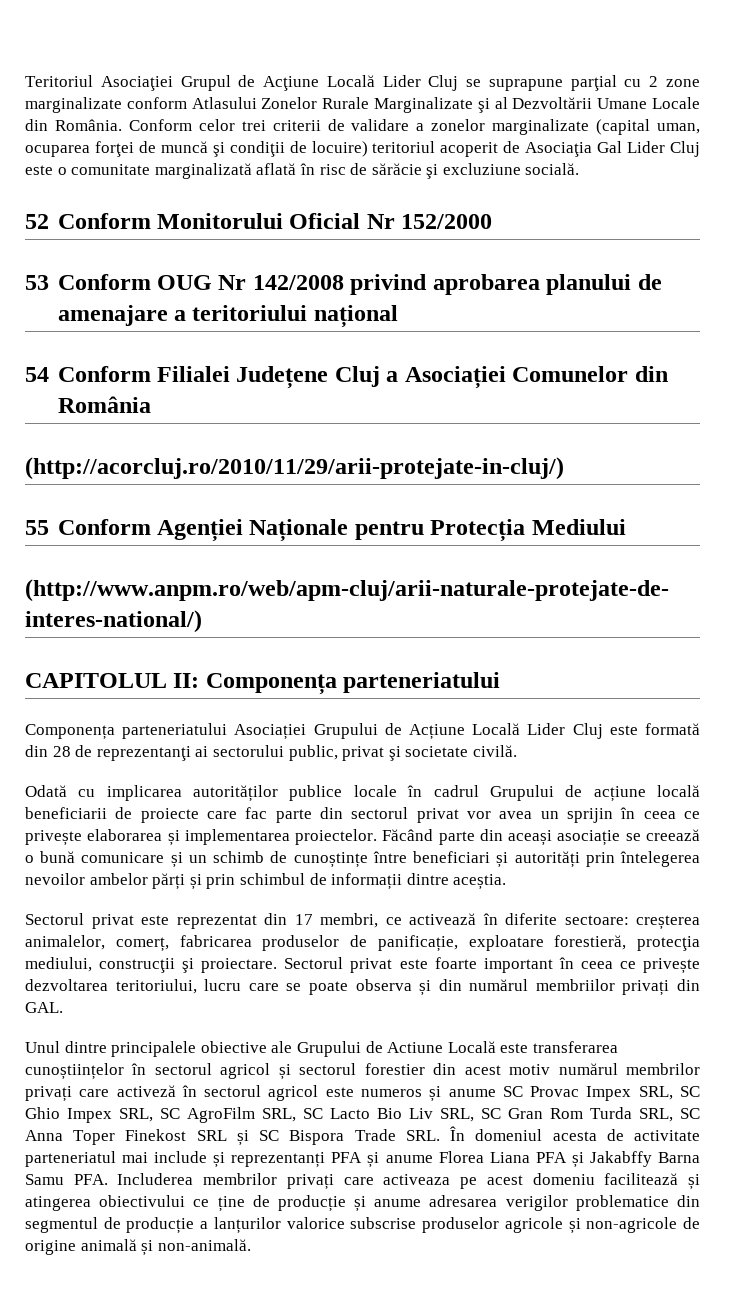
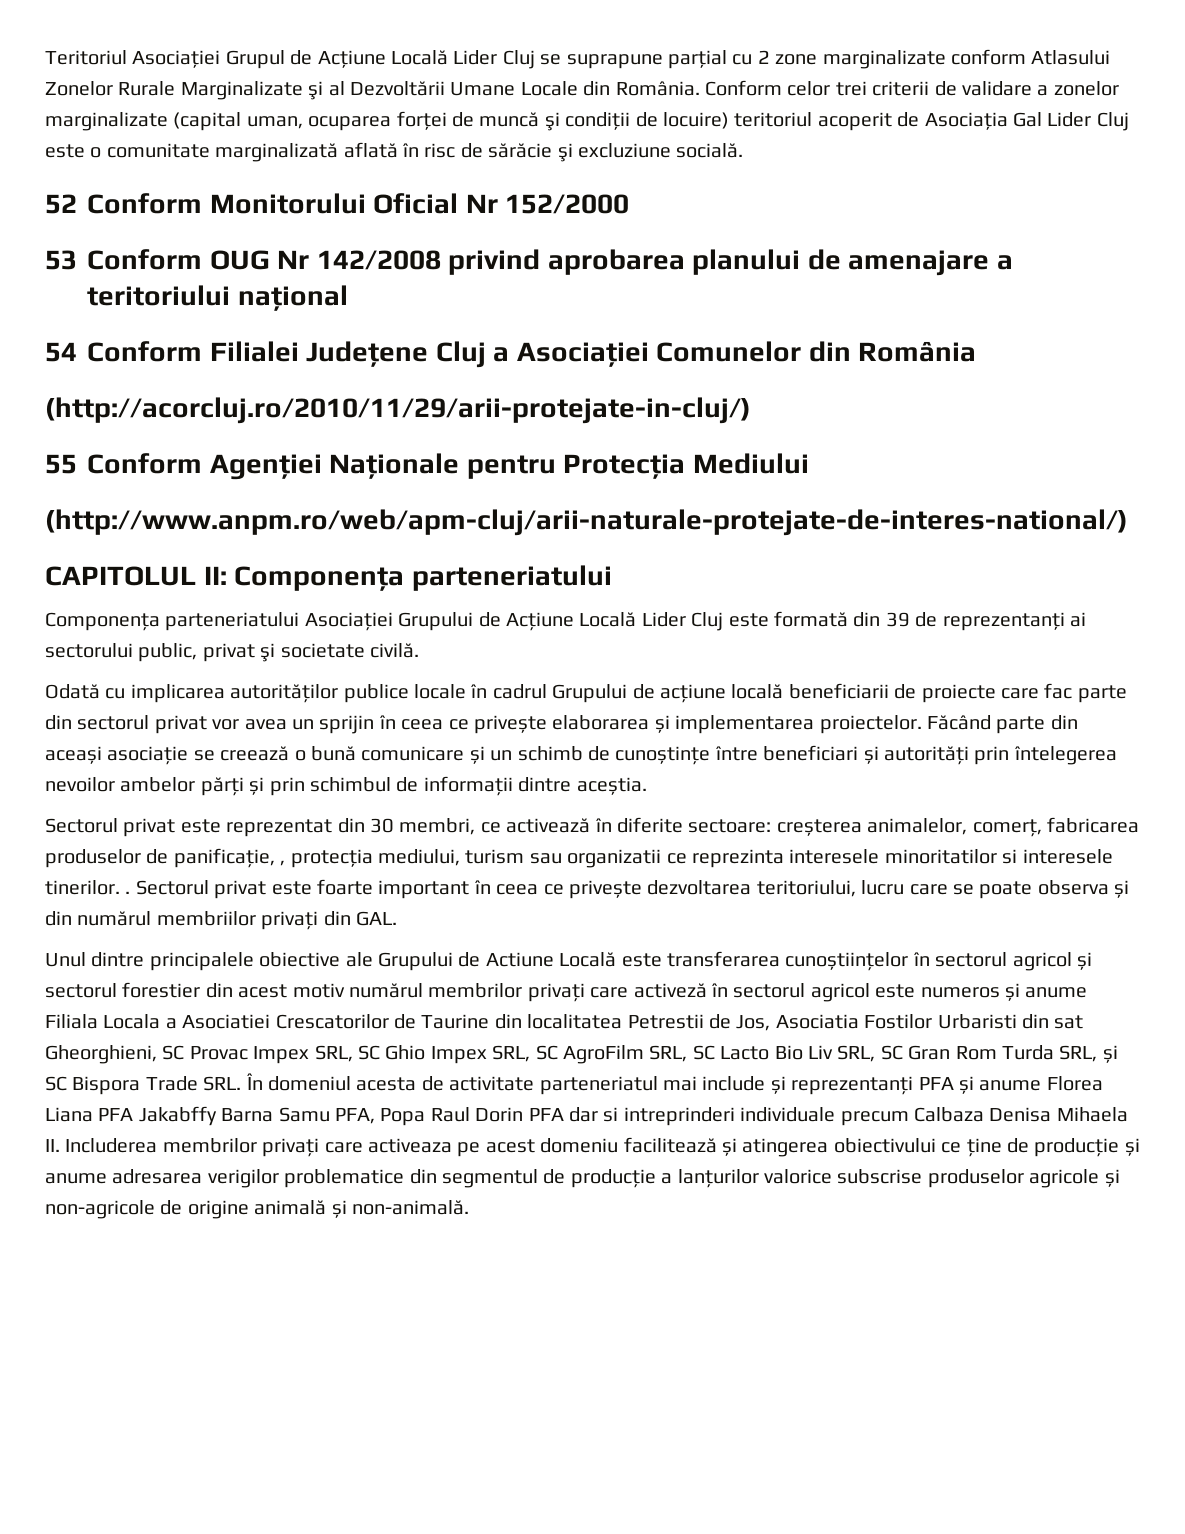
[52,746,71,757] 28 -> [885,612,910,627] 39
[294,914,313,925] 17 -> [370,818,394,833] 30
[468,935,700,951] [25,957,278,973] exploatare forestieră, protecţia mediului, construcţii şi proiectare. -> [280,849,1113,868] [45,880,131,895] , protecţia mediului, turism sau organizatii ce reprezinta interesele minoritatilor si interesele tinerilor. .
(496, 1093) none -> [45,1014,1084,1031] [45,1045,157,1064] Filiala Locala a Asociatiei Crescatorilor de Taurine din localitatea Petrestii de Jos, Asociatia Fostilor Urbaristi din sat Gheorghieni,
[680,1108,700,1119] [25,1129,227,1145] SC Anna Toper Finekost SRL -> (1098, 1053) none
[571,1152,584,1168] și -> (134, 1114) none
[73,1174,108,1185] PFA. -> [335,1107,1128,1126] [45,1139,60,1152] PFA, Popa Raul Dorin PFA dar si intreprinderi individuale precum Calbaza Denisa Mihaela II.

